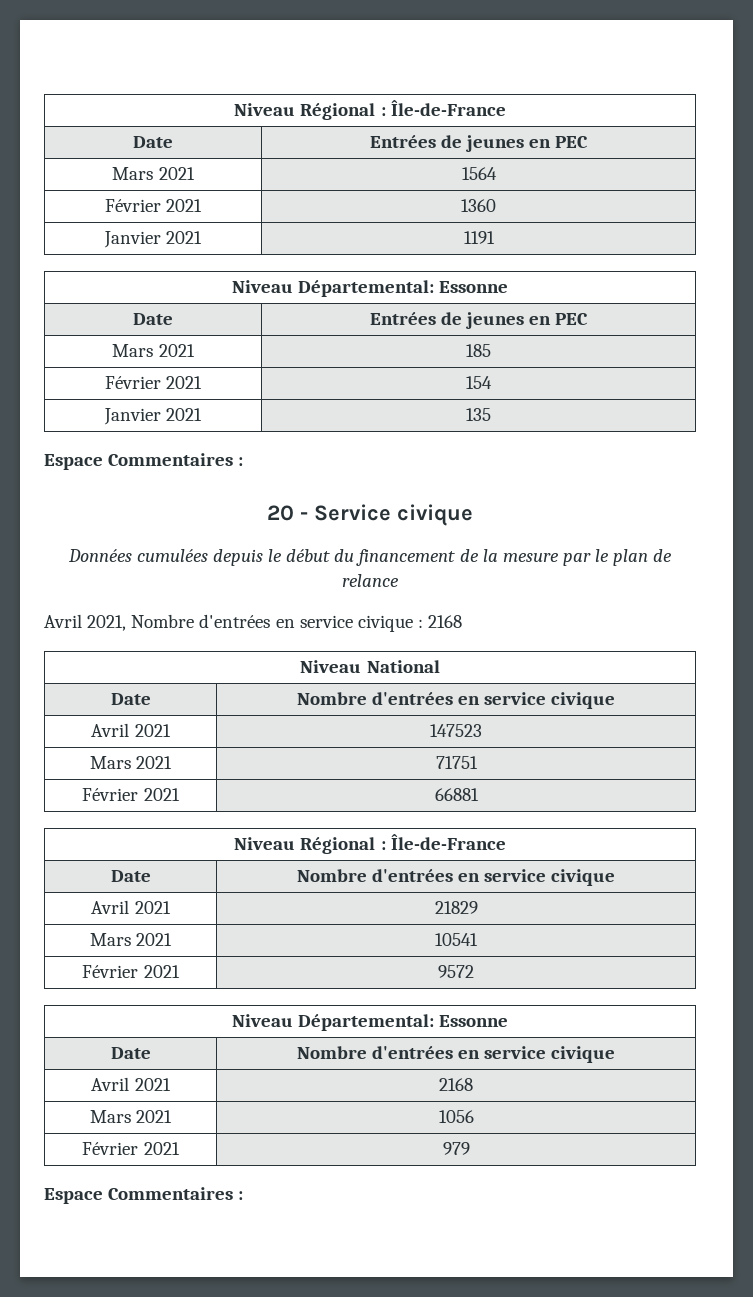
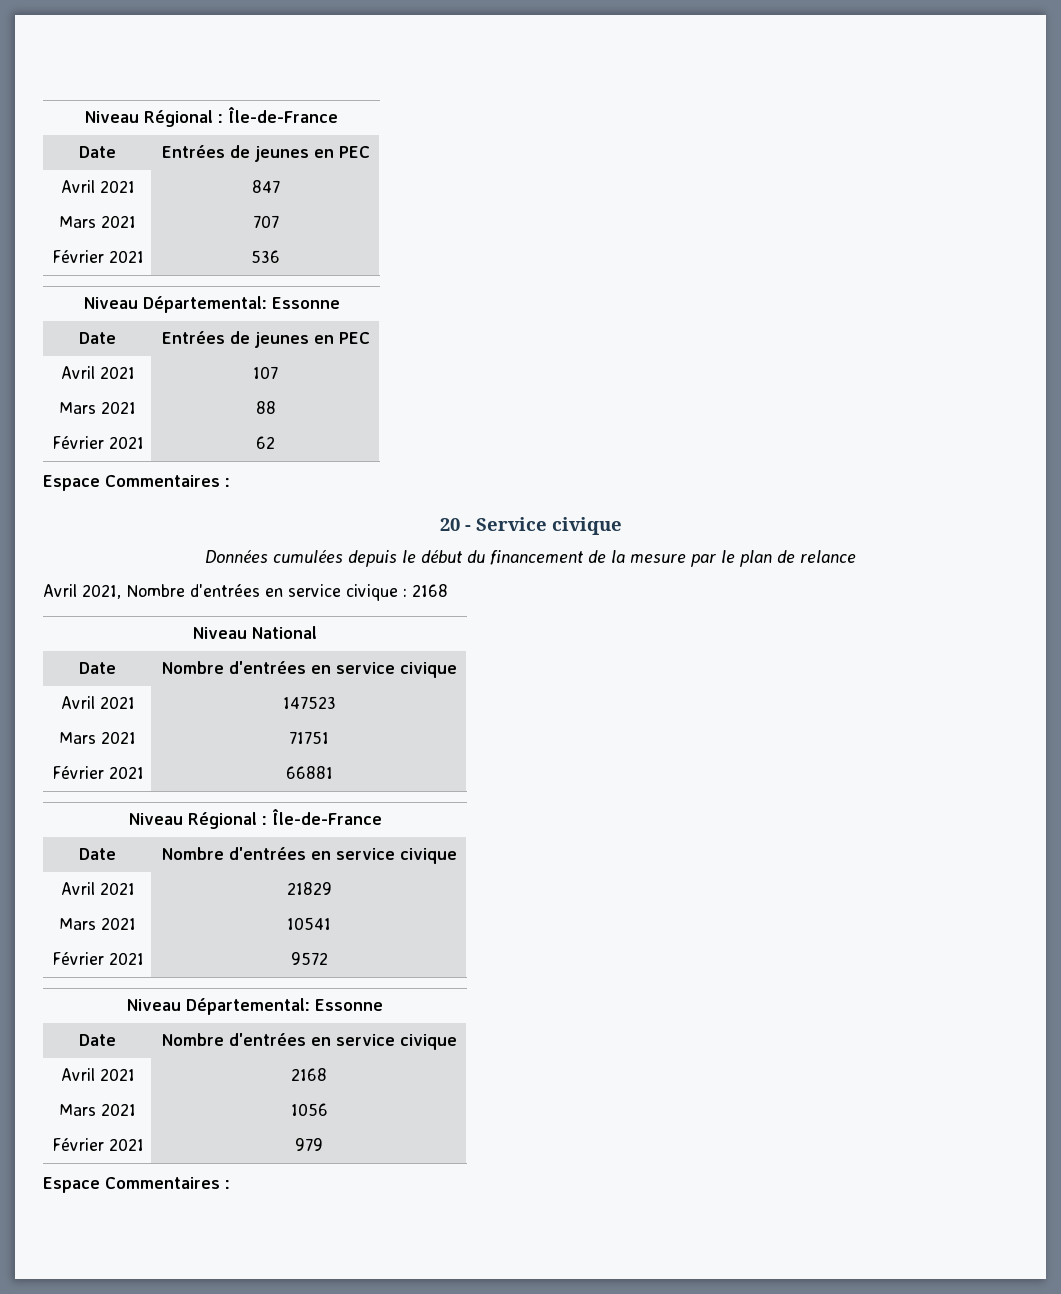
[112,167,195,180] [461,167,497,180] [104,199,203,212] [461,199,496,212] [103,231,203,248] [463,231,495,244] // Mars 2021 | 1564 // Février 2021 | 1360 // Janvier 2021 | 1191 -> [60,180,135,193] [251,180,280,193] [59,215,136,228] [252,215,279,228] [51,250,144,263] [250,250,280,263] // Avril 2021 | 847 // Mars 2021 | 707 // Février 2021 | 536
[112,344,195,357] [466,344,491,357] [104,376,203,389] [466,376,492,389] [103,408,203,425] [466,408,491,421] // Mars 2021 | 185 // Février 2021 | 154 // Janvier 2021 | 135 -> [60,366,135,379] [252,366,278,379] [59,401,136,414] [255,401,276,414] [51,436,144,449] [255,436,275,449] // Avril 2021 | 107 // Mars 2021 | 88 // Février 2021 | 62

